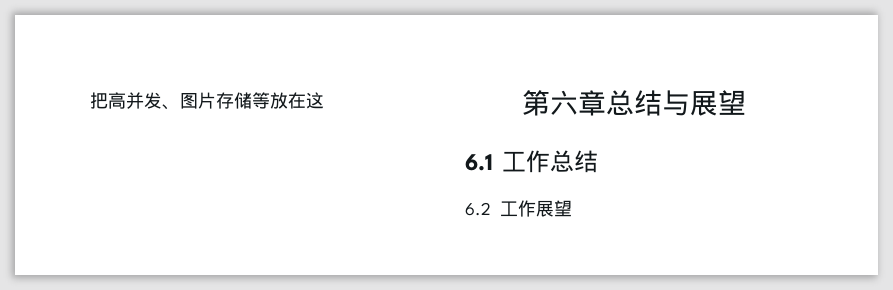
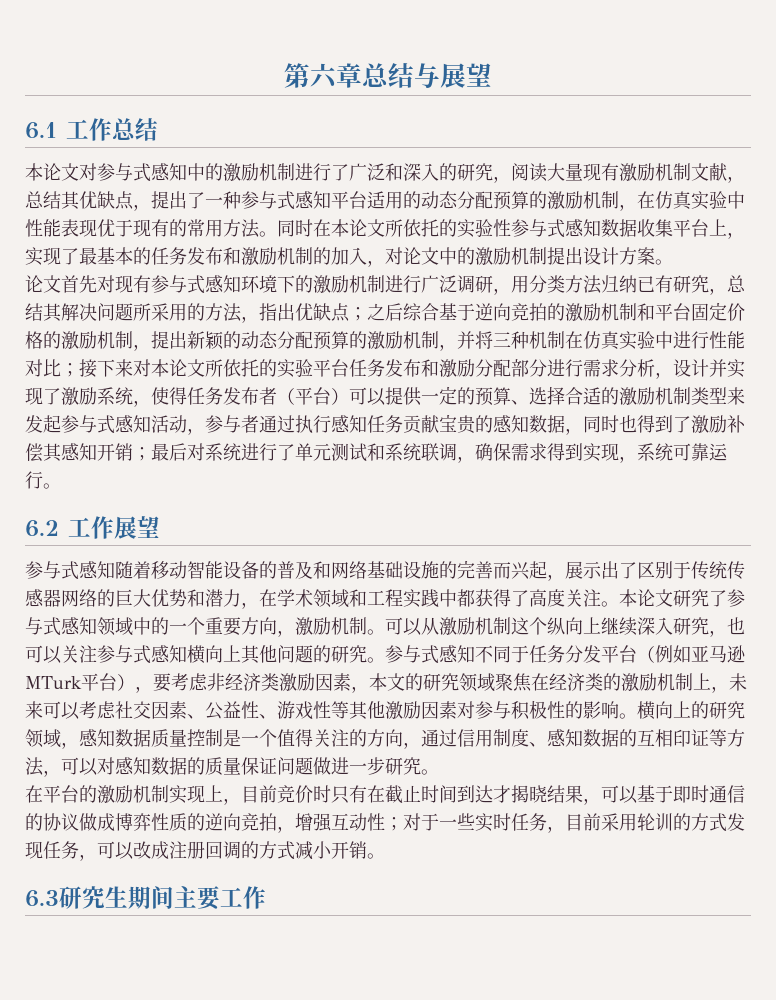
[90,92,324,110] 把高并发、图片存储等放在这 // -> (284, 75) none
[465,200,572,217] 6.2工作展望 -> [25,163,745,183] [25,191,745,211] [25,219,745,239] [25,247,673,267] [25,275,746,295] [25,302,745,323] [25,331,745,351] [25,359,745,379] [25,386,745,407] [25,414,745,435] [25,443,728,463] [25,471,61,489] [25,516,160,539] [25,560,745,581] [25,589,745,609] [25,617,745,637] [25,645,746,664] [25,673,747,693] [25,700,745,720] [25,729,745,749] [25,757,439,777] [25,785,745,805] [25,813,745,833] [25,841,385,861] [25,886,266,910] 本论文对参与式感知中的激励机制进行了广泛和深入的研究，阅读大量现有激励机制文献，总结其优缺点，提出了一种参与式感知平台适用的动态分配预算的激励机制，在仿真实验中性能表现优于现有的常用方法。同时在本论文所依托的实验性参与式感知数据收集平台上，实现了最基本的任务发布和激励机制的加入，对论文中的激励机制提出设计方案。 // 论文首先对现有参与式感知环境下的激励机制进行广泛调研，用分类方法归纳已有研究，总结其解决问题所采用的方法，指出优缺点；之后综合基于逆向竞拍的激励机制和平台固定价格的激励机制，提出新颖的动态分配预算的激励机制，并将三种机制在仿真实验中进行性能对比；接下来对本论文所依托的实验平台任务发布和激励分配部分进行需求分析，设计并实现了激励系统，使得任务发布者（平台）可以提供一定的预算、选择合适的激励机制类型来发起参与式感知活动，参与者通过执行感知任务贡献宝贵的感知数据，同时也得到了激励补偿其感知开销；最后对系统进行了单元测试和系统联调，确保需求得到实现，系统可靠运行。 // 6.2工作展望 // 参与式感知随着移动智能设备的普及和网络基础设施的完善而兴起，展示出了区别于传统传感器网络的巨大优势和潜力，在学术领域和工程实践中都获得了高度关注。本论文研究了参与式感知领域中的一个重要方向，激励机制。可以从激励机制这个纵向上继续深入研究，也可以关注参与式感知横向上其他问题的研究。参与式感知不同于任务分发平台（例如亚马逊MTurk平台），要考虑非经济类激励因素，本文的研究领域聚焦在经济类的激励机制上，未来可以考虑社交因素、公益性、游戏性等其他激励因素对参与积极性的影响。横向上的研究领域，感知数据质量控制是一个值得关注的方向，通过信用制度、感知数据的互相印证等方法，可以对感知数据的质量保证问题做进一步研究。 // 在平台的激励机制实现上，目前竞价时只有在截止时间到达才揭晓结果，可以基于即时通信的协议做成博弈性质的逆向竞拍，增强互动性；对于一些实时任务，目前采用轮训的方式发现任务，可以改成注册回调的方式减小开销。 // 6.3研究生期间主要工作

